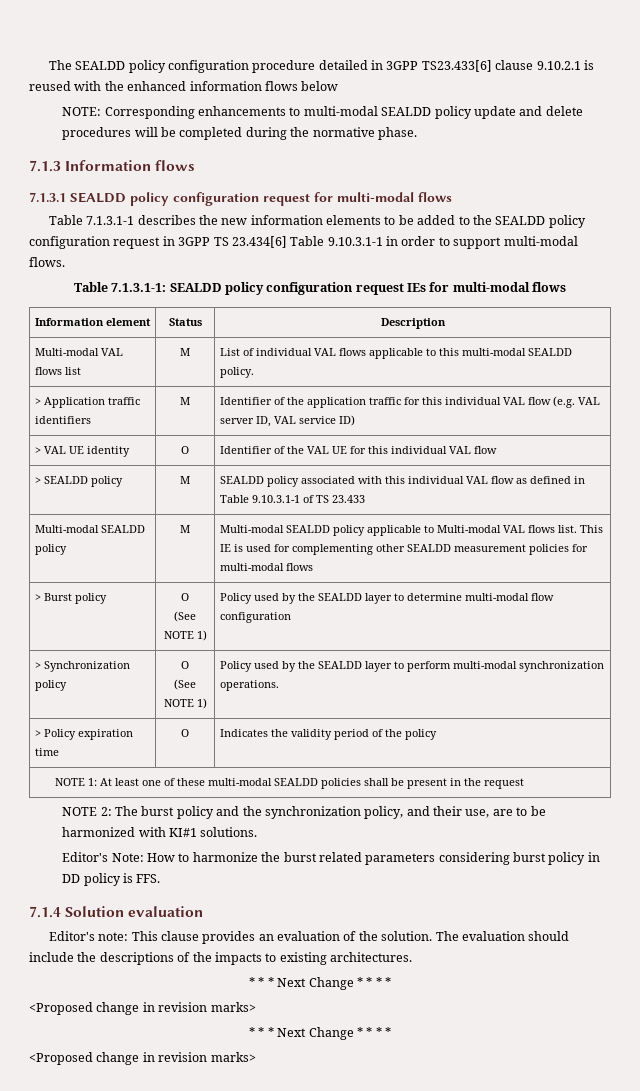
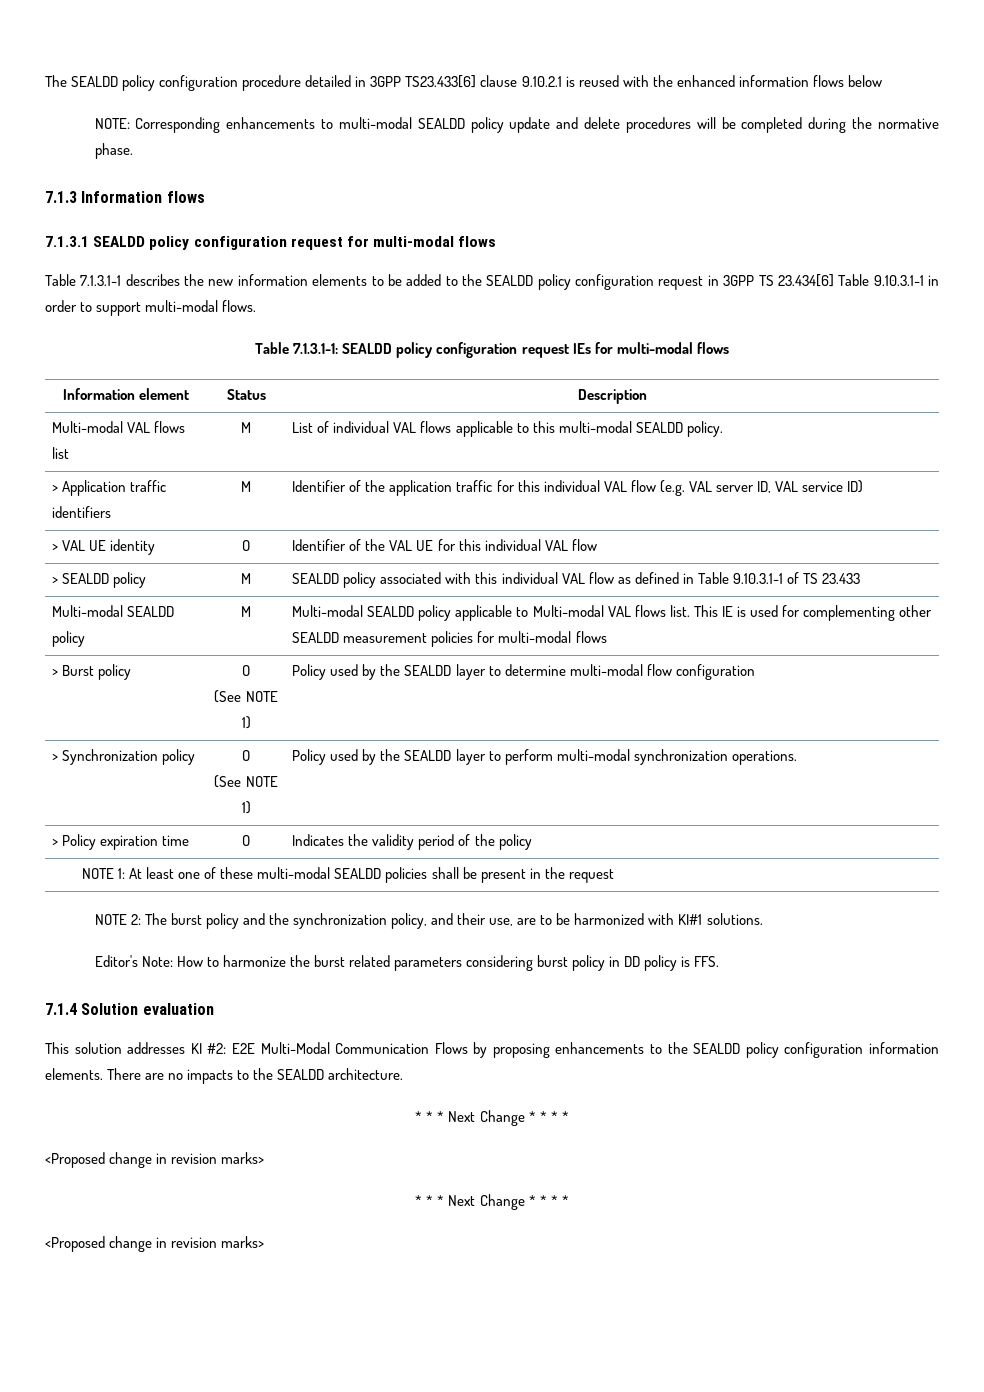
[48,931,570,944] [29,952,412,965] Editor's note: This clause provides an evaluation of the solution. The evaluation should include the descriptions of the impacts to existing architectures. -> [45,1042,940,1058] [45,1068,404,1084] This solution addresses KI #2: E2E Multi-Modal Communication Flows by proposing enhancements to the SEALDD policy configuration information elements. There are no impacts to the SEALDD architecture.

